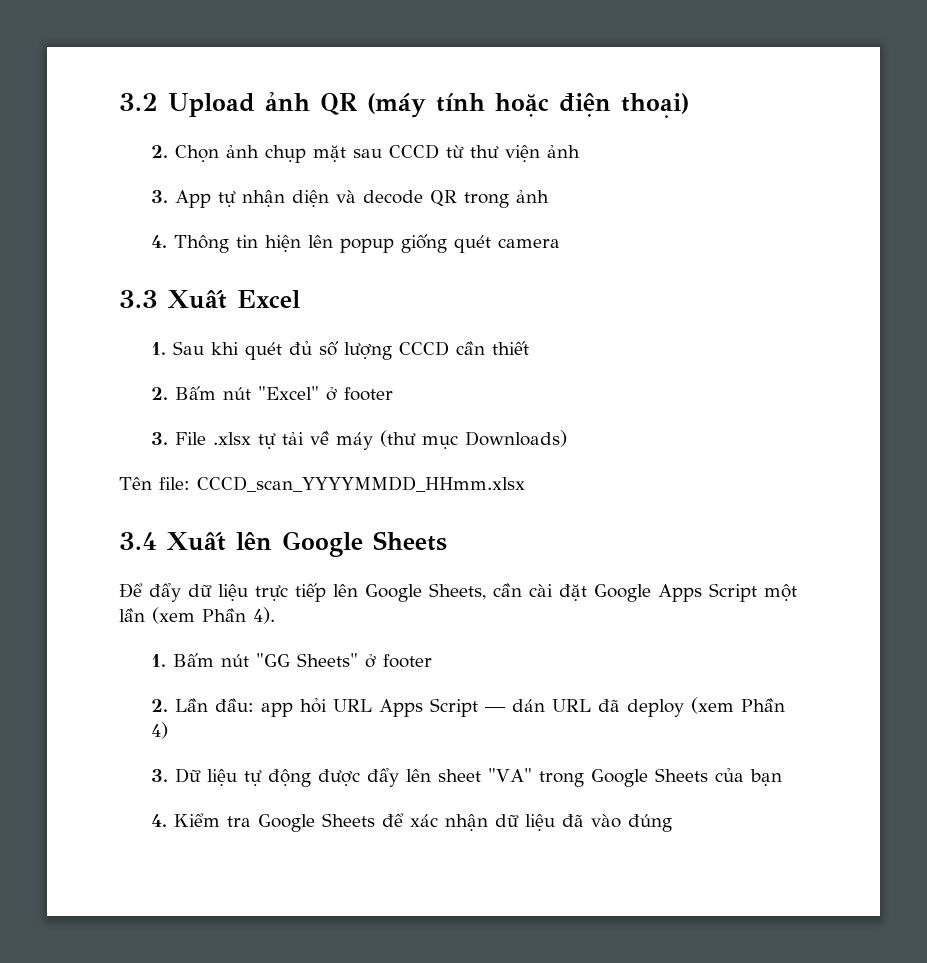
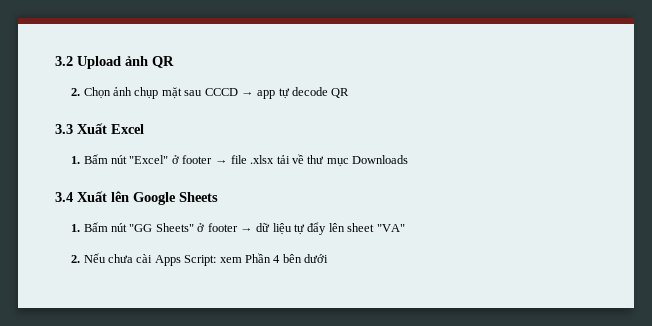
[367,93,689,118] (máy tính hoặc điện thoại) -> (174, 62) none
[445,145,580,163] [150,190,549,208] [150,234,560,253] [119,290,300,309] [150,341,529,360] [150,387,168,400] từ thư viện ảnh // 3. App tự nhận diện và decode QR trong ảnh // 4. Thông tin hiện lên popup giống quét camera // 3.3 Xuất Excel // 1. Sau khi quét đủ số lượng CCCD cần thiết // 2. -> [240,87,350,99] [55,123,144,134] [71,156,81,164] → app tự decode QR // 3.3 Xuất Excel // 1.
[150,430,567,450] [119,476,525,492] // 3. File .xlsx tự tải về máy (thư mục Downloads) // Tên file: CCCD_scan_YYYYMMDD_HHmm.xlsx -> [214,154,409,167] → file .xlsx tải về thư mục Downloads
[119,583,797,602] [119,607,275,624] // Để đẩy dữ liệu trực tiếp lên Google Sheets, cần cài đặt Google Apps Script một lần (xem Phần 4). -> (218, 197) none
[150,697,785,717] [150,722,168,739] [150,768,782,787] [150,813,672,832] // 2. Lần đầu: app hỏi URL Apps Script — dán URL đã deploy (xem Phần 4) // 3. Dữ liệu tự động được đẩy lên sheet "VA" trong Google Sheets của bạn // 4. Kiểm tra Google Sheets để xác nhận dữ liệu đã vào đúng -> [239,222,405,235] [71,253,329,266] → dữ liệu tự đẩy lên sheet "VA" // 2. Nếu chưa cài Apps Script: xem Phần 4 bên dưới

